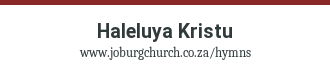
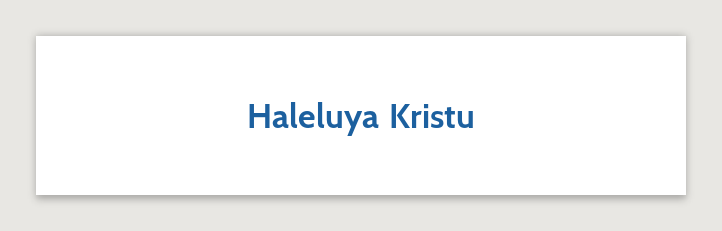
[78,46,251,60] // www.joburgchurch.co.za/hymns -> (475, 116) none

